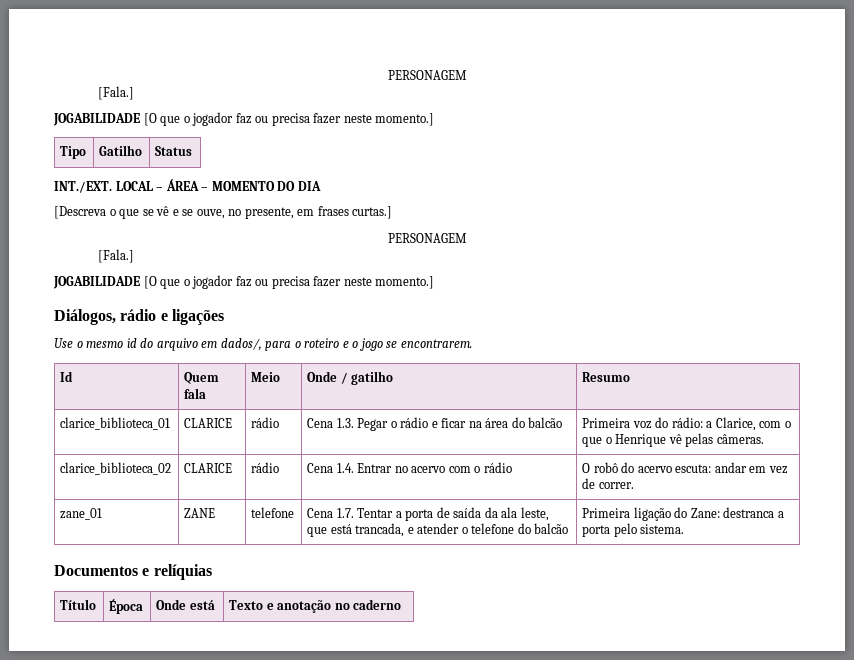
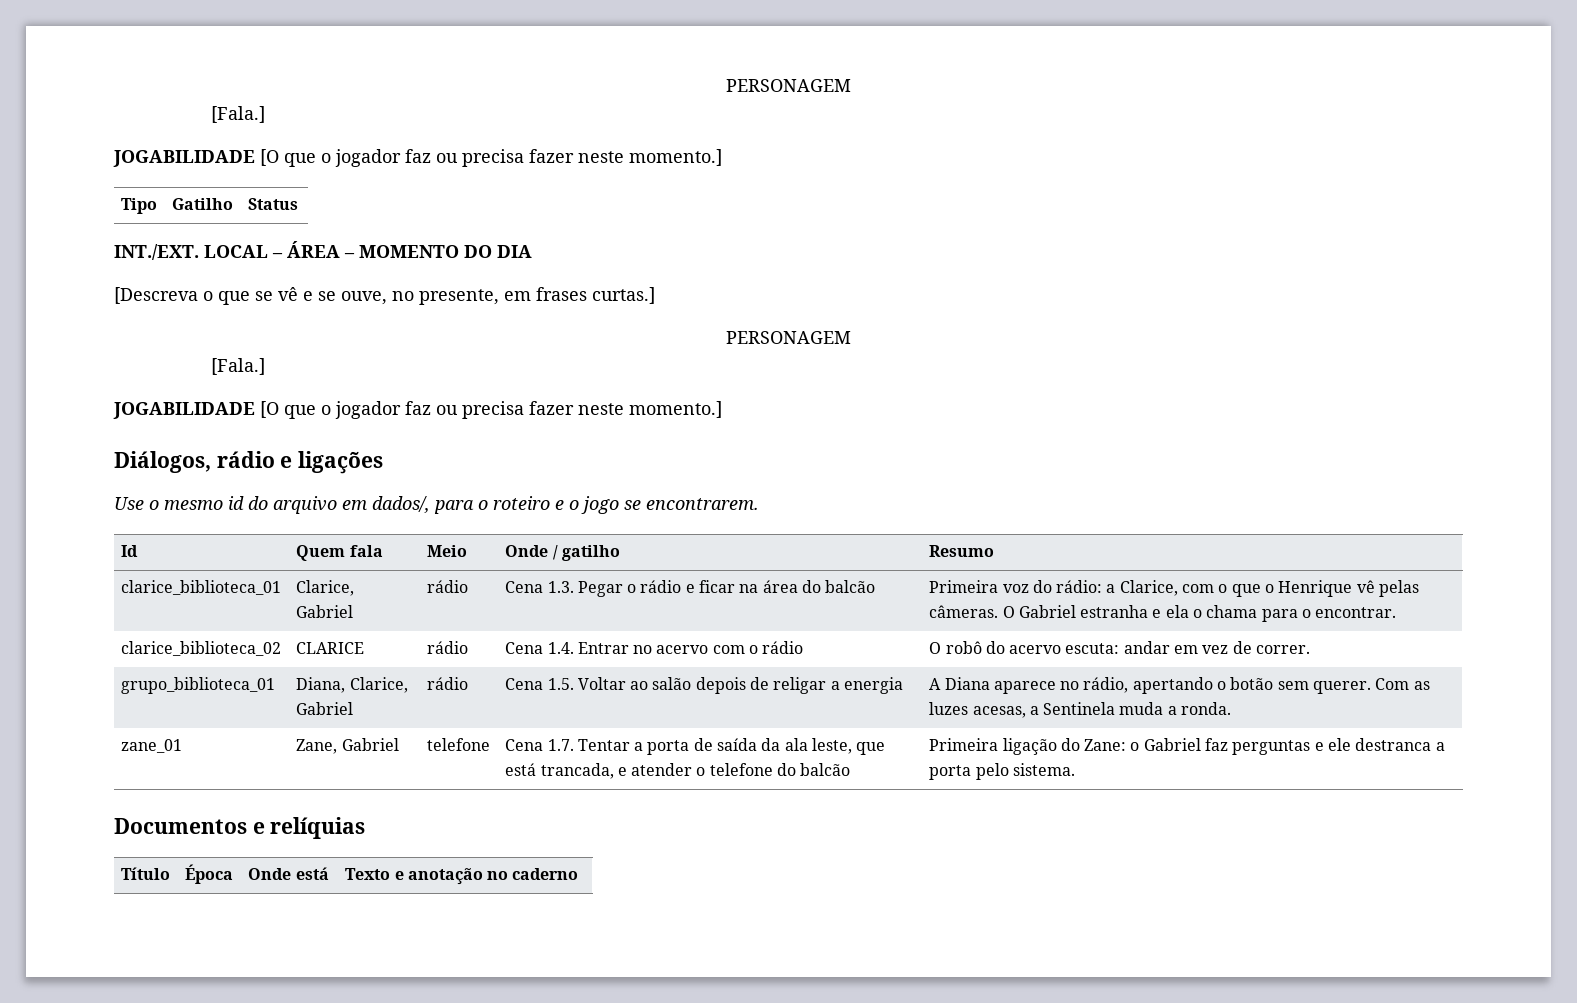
[184,418,233,428] CLARICE -> [296,580,355,596] [296,605,354,618] Clarice, Gabriel
(764, 439) none -> [1002,605,1397,622] O Gabriel estranha e ela o chama para o encontrar.
(634, 485) none -> [121,677,276,694] [296,677,408,693] [296,702,354,715] [427,677,469,690] [505,677,904,694] [929,677,1430,694] [929,702,1232,718] // grupo_biblioteca_01 | Diana, Clarice, Gabriel | rádio | Cena 1.5. Voltar ao salão depois de religar a energia | A Diana aparece no rádio, apertando o botão sem querer. Com as luzes acesas, a Sentinela muda a ronda.
[184,508,216,518] ZANE -> [296,738,399,754] Zane, Gabriel
(720, 513) none -> [1130,738,1352,755] o Gabriel faz perguntas e ele

